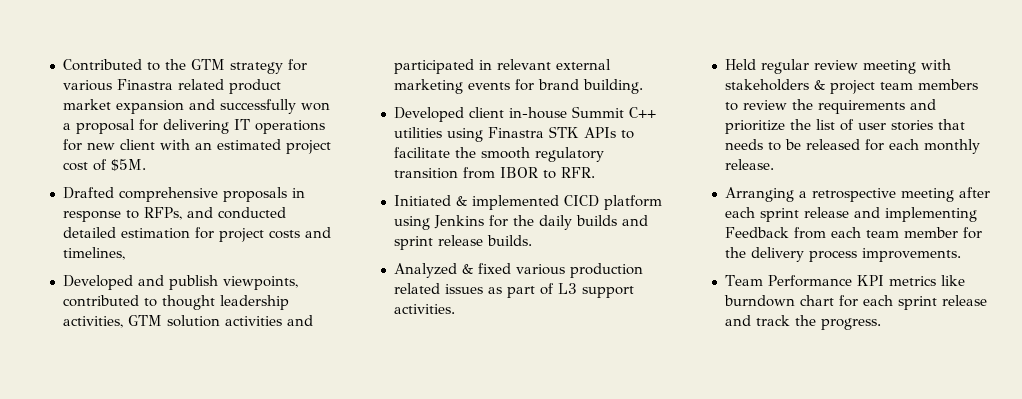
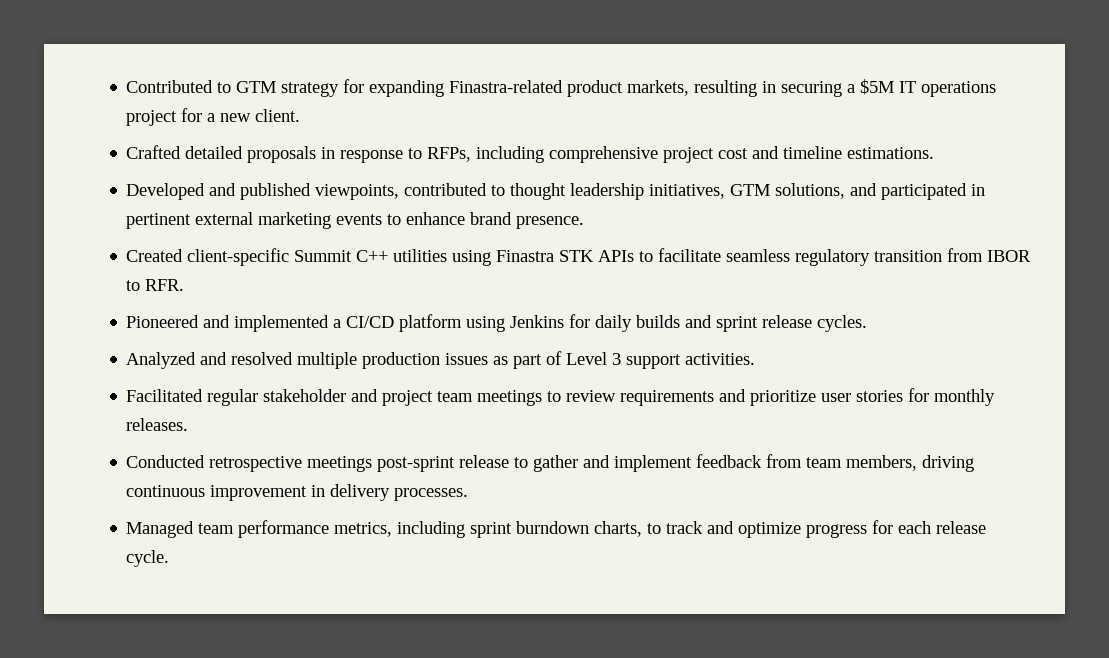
[165,59,187,70] the -> (232, 87) none
[63,79,282,94] [63,99,331,114] [63,119,326,134] [63,139,332,154] [63,159,147,171] [63,187,219,202] various Finastra related product market expansion and successfully won a proposal for delivering IT operations for new client with an estimated project cost of $5M. // Drafted comprehensive -> [369,79,997,97] [126,108,301,126] [126,145,244,159] expanding Finastra-related product markets, resulting in securing a $5M IT operations project for a new client. // Crafted detailed
[187,207,287,219] [63,227,332,242] [63,247,126,260] and conducted detailed estimation for project costs and timelines, -> [476,146,935,163] including comprehensive project cost and timeline estimations.
[169,275,219,290] publish -> [240,183,312,200] published
[63,315,283,328] activities, GTM solution activities -> [649,183,846,199] initiatives, GTM solutions,
[497,59,552,70] relevant -> [126,213,192,229] pertinent
[515,79,644,94] [394,107,568,122] for brand building. // Developed client in-house -> [387,212,585,229] [126,248,290,266] to enhance brand presence. // Created client-specific
[455,147,531,159] the smooth -> [726,249,791,262] seamless
[394,195,600,210] Initiated & implemented CICD -> [126,315,395,332] Pioneered and implemented a CI/CD
[513,215,535,226] the -> (591, 321) none
[487,235,533,246] builds. -> [817,315,868,332] cycles.
[462,263,644,278] [394,283,441,294] & fixed various production related -> [200,352,441,369] and resolved multiple production
[558,283,578,294] L3 -> [566,352,622,365] Level 3
[725,59,952,74] [725,79,826,91] Held regular review meeting with stakeholders & -> [126,389,379,406] Facilitated regular stakeholder and
[918,79,979,90] members -> [477,390,543,406] meetings
[792,99,814,110] the -> (617, 396) none
[790,119,966,131] [725,139,981,154] [725,159,775,170] [725,187,991,202] [725,207,978,222] [725,227,983,239] [725,247,962,262] [725,275,966,287] [724,295,988,310] [725,315,882,330] the list of user stories that needs to be released for each monthly release. // Arranging a retrospective meeting after each sprint release and implementing Feedback from each team member for the delivery process improvements. // Team Performance KPI metrics like burndown chart for each sprint release and track the progress. -> [821,388,996,406] [126,418,189,431] [126,454,975,472] [126,484,469,501] [126,520,987,538] [126,550,170,567] user stories for monthly releases. // Conducted retrospective meetings post-sprint release to gather and implement feedback from team members, driving continuous improvement in delivery processes. // Managed team performance metrics, including sprint burndown charts, to track and optimize progress for each release cycle.

